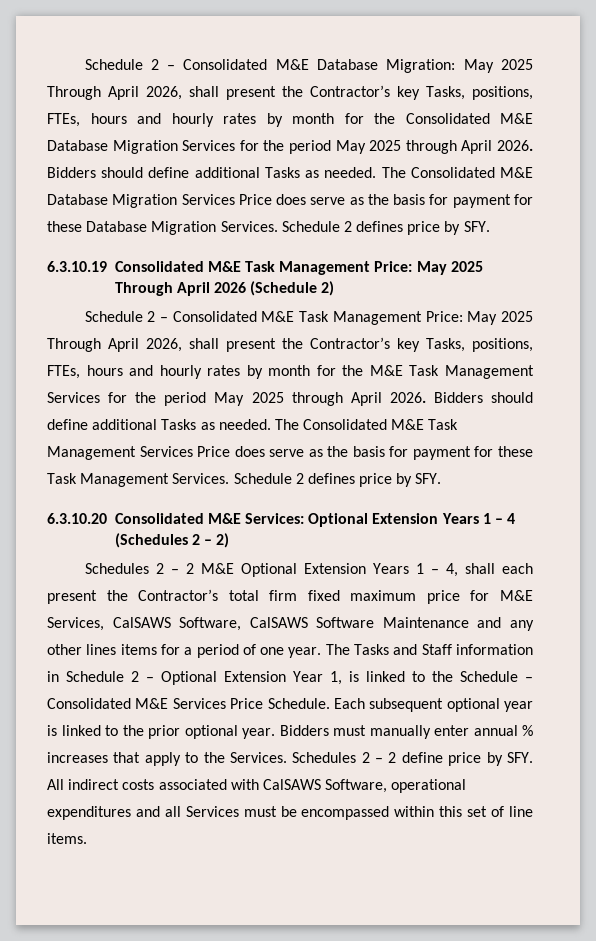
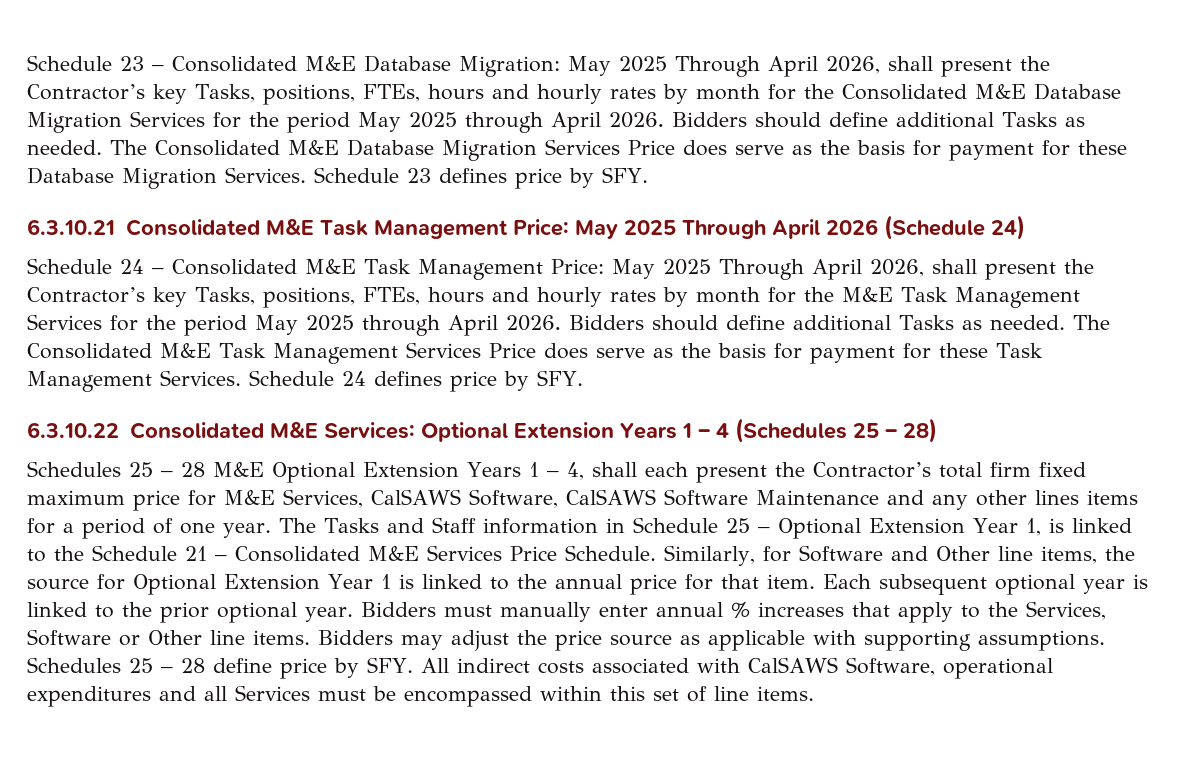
[84,59,159,70] Schedule 2 -> [27,55,144,71] Schedule 23
[343,221,490,235] [47,261,107,272] 2 defines price by SFY. // 6.3.10.19 -> [407,167,648,189] [27,219,115,235] 23 defines price by SFY. // 6.3.10.21
[321,281,335,296] [84,311,156,322] 2) // Schedule 2 -> [990,215,1025,240] [27,258,144,274] 24) // Schedule 24
[295,473,442,487] [47,513,107,524] 2 defines price by SFY. // 6.3.10.20 -> [342,370,583,392] [27,422,119,438] 24 defines price by SFY. // 6.3.10.22
[191,533,230,548] [84,563,194,574] 2 – 2) // Schedules 2 – 2 -> [852,418,937,443] [27,461,205,477] 25 – 28) // Schedules 25 – 28
[131,671,139,682] 2 -> [725,518,750,533] 25
(518, 676) none -> [185,546,207,561] 21
(330, 703) none -> [664,545,1135,566] [27,574,815,595] Similarly, for Software and Other line items, the source for Optional Extension Year 1 is linked to the annual price for that item.
[229,752,397,763] Services. Schedules 2 – 2 -> [1025,601,1106,620] [27,629,1105,651] [27,657,205,673] Services, Software or Other line items. Bidders may adjust the price source as applicable with supporting assumptions. Schedules 25 – 28

